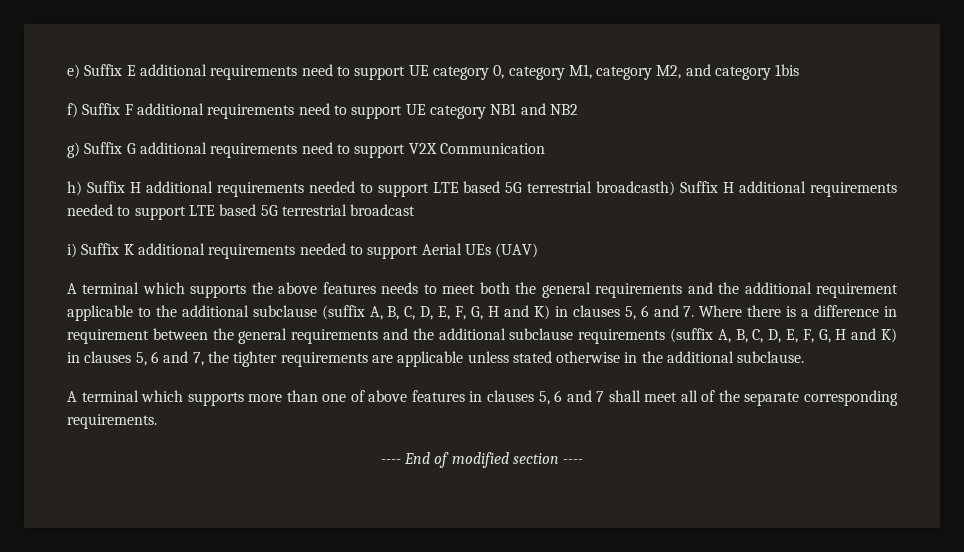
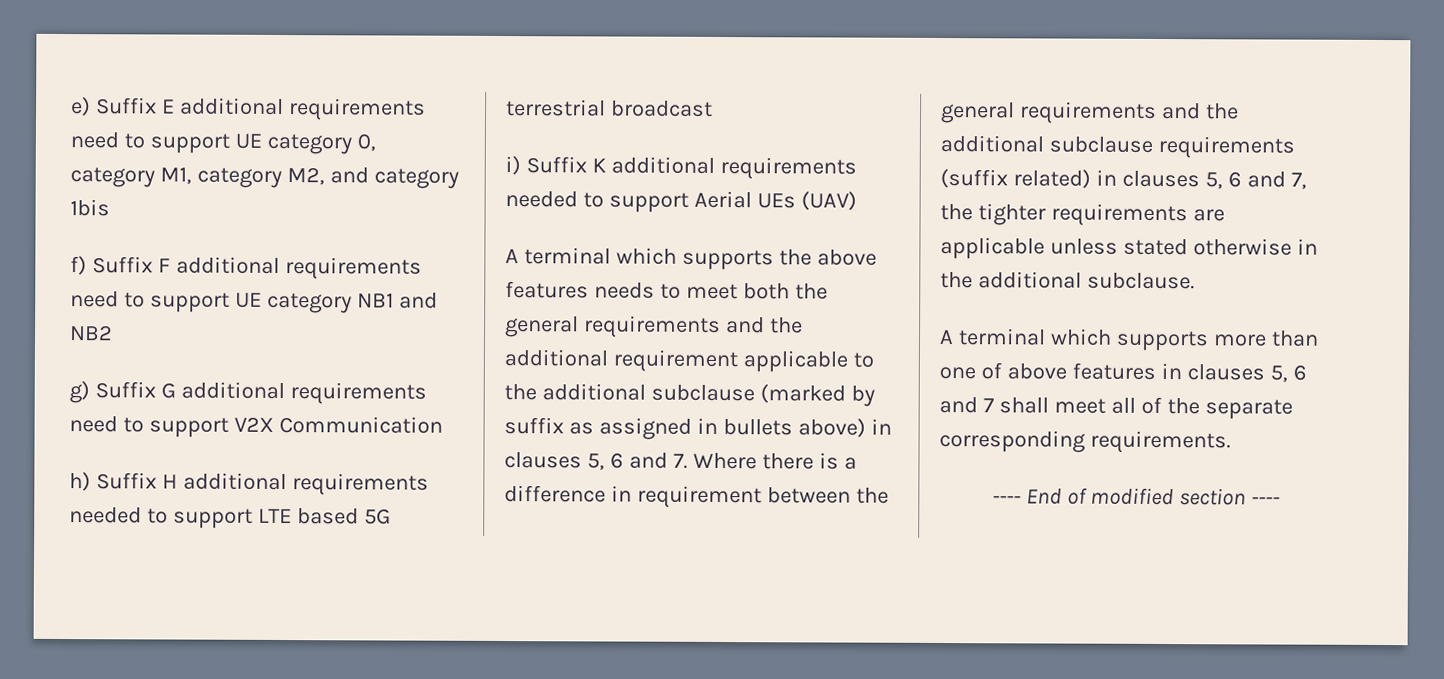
[596,181,897,197] [67,204,347,220] broadcasth) Suffix H additional requirements needed to support LTE based 5G terrestrial -> (606, 108) none
[321,305,550,320] (suffix A, B, C, D, E, F, G, H and K) -> [759,384,875,407] [504,417,866,440] (marked by suffix as assigned in bullets above)
[717,328,897,343] A, B, C, D, E, F, G, H and K) -> [1012,169,1091,189] related)

